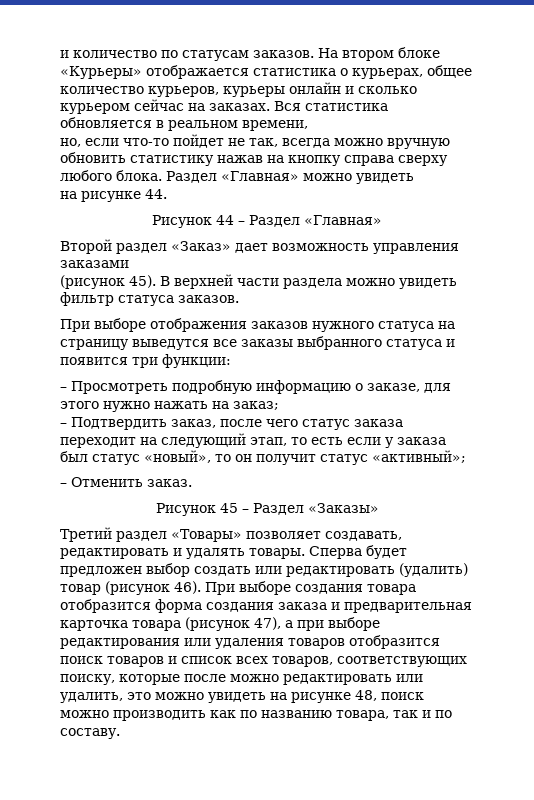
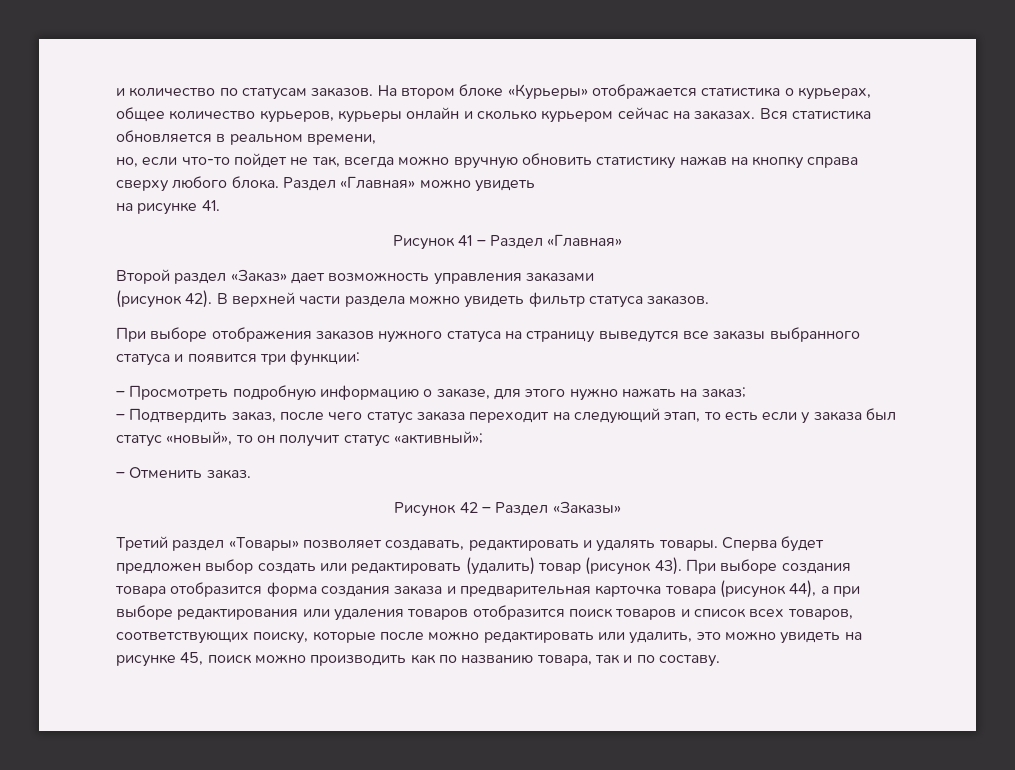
[145,189,167,199] [152,215,234,228] 44. // Рисунок 44 -> [201,200,220,211] [392,235,473,250] 41. // Рисунок 41
[129,275,156,288] 45). -> [185,290,213,308] 42).
[219,503,238,513] 45 -> [459,502,478,513] 42
[174,581,201,594] 46). -> [654,557,682,575] 43).
[254,617,281,630] 47), -> [789,580,817,598] 44),
[355,690,377,701] 48, -> [180,652,204,666] 45,

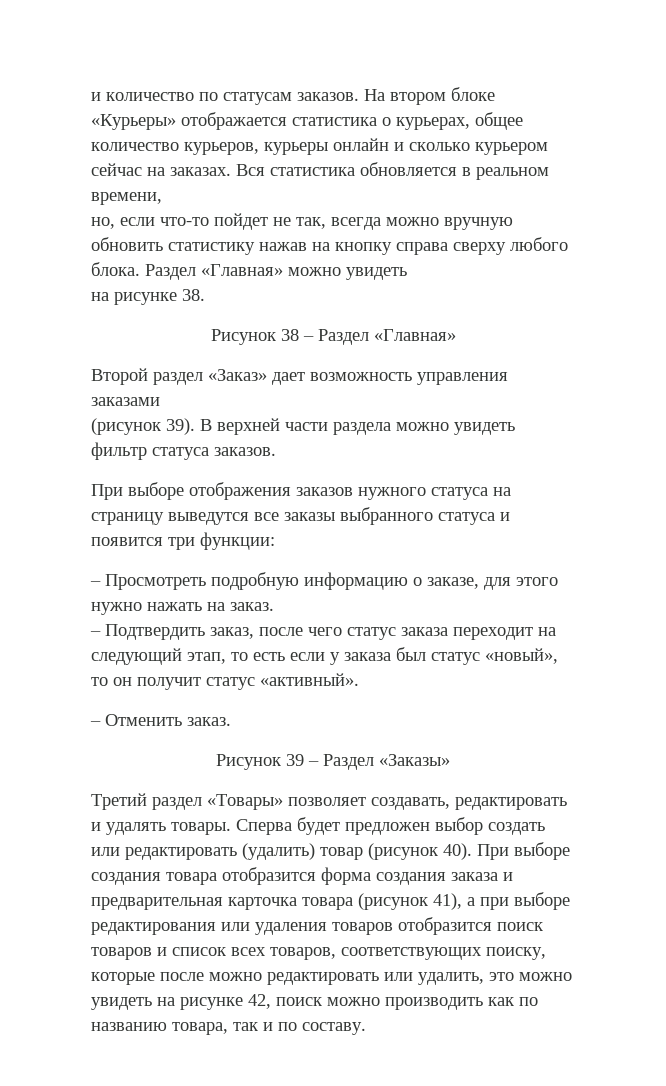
[201,200,220,211] [392,235,473,250] 41. // Рисунок 41 -> [182,289,205,301] [210,329,299,345] 38. // Рисунок 38
[185,290,213,308] 42). -> [166,418,195,435] 39).
[701,387,746,398] заказ; -> [230,602,274,611] заказ.
[393,431,483,444] «активный»; -> [260,673,359,686] «активный».
[459,502,478,513] 42 -> [286,754,304,766] 39
[654,557,682,575] 43). -> [443,843,472,860] 40).
[789,580,817,598] 44), -> [433,893,462,910] 41),
[180,652,204,666] 45, -> [248,994,271,1009] 42,

